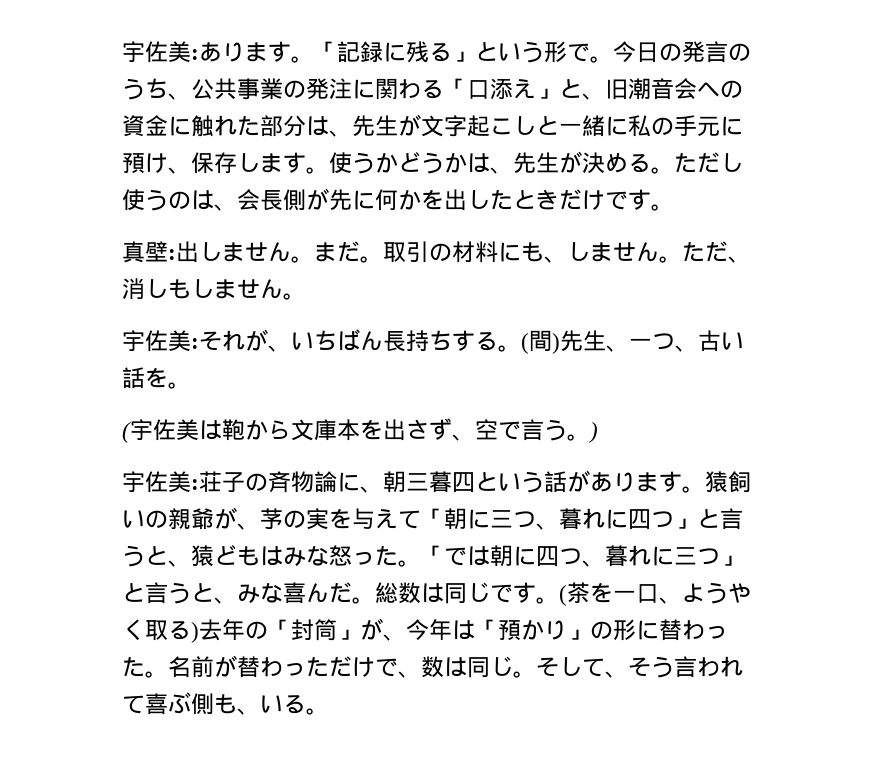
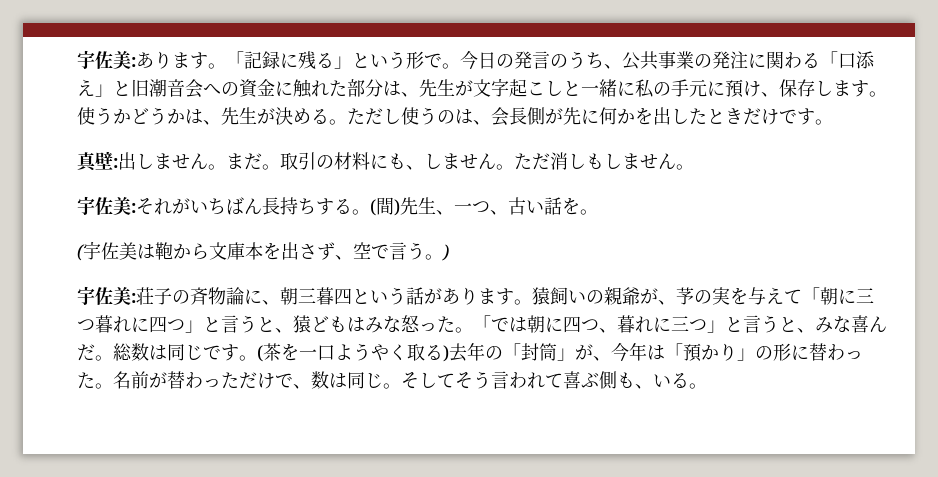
[582,93,605,100] 、 -> (131, 88) none
[728,256,751,263] 、 -> (550, 161) none
[268,345,291,352] 、 -> (190, 206) none
[536,523,559,530] 、 -> (95, 325) none
[659,597,682,604] 、 -> (335, 352) none
[605,671,628,678] 、 -> (455, 380) none

